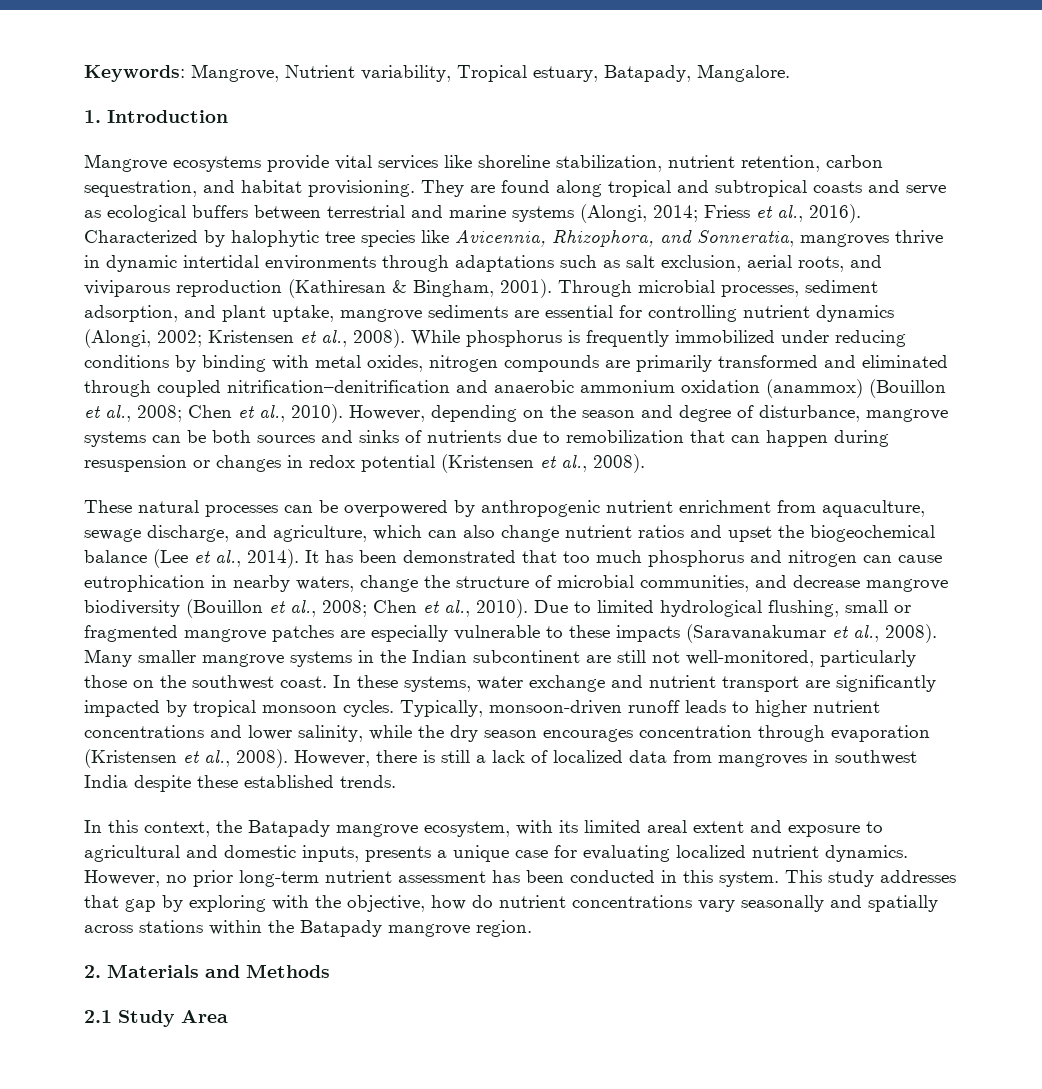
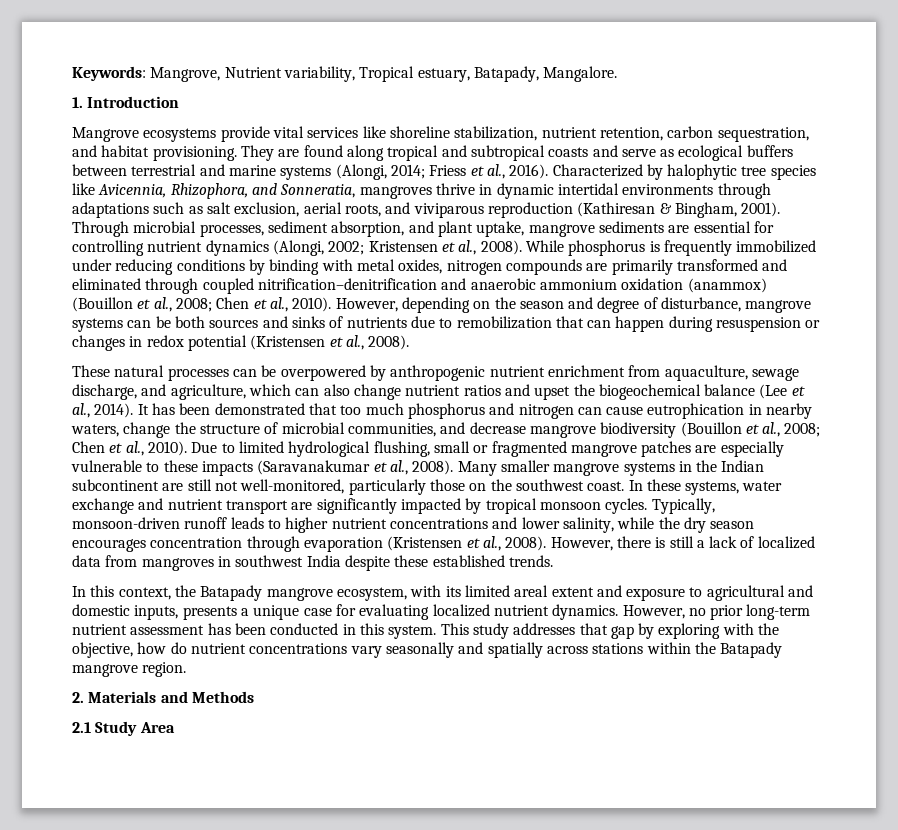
[84,305,178,322] adsorption, -> [331,221,405,237] absorption,

